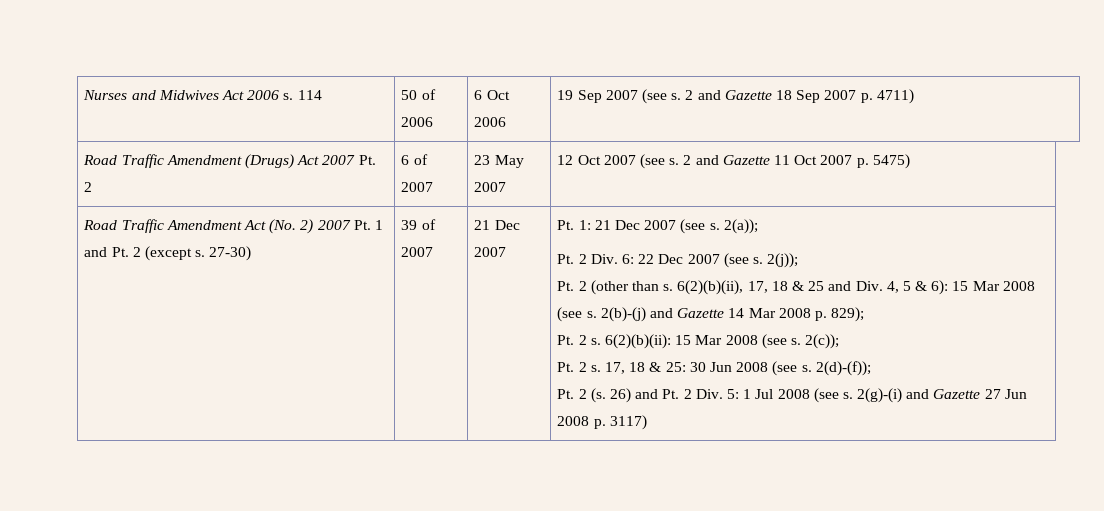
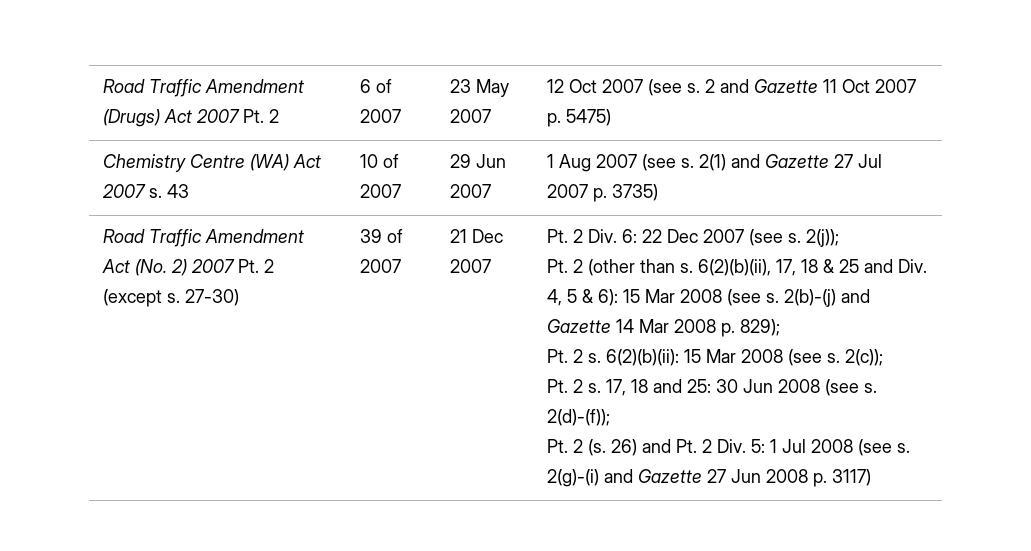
[83,90,322,100] [401,89,436,100] [401,117,434,127] [474,90,510,100] [474,117,507,127] [557,89,914,104] Nurses and Midwives Act 2006 s. 114 | 50 of 2006 | 6 Oct 2006 | 19 Sep 2007 (see s. 2 and Gazette 18 Sep 2007 p. 4711) // -> (103, 86) none
(910, 161) none -> [103,154,322,172] [102,184,190,198] [360,154,400,168] [360,184,402,198] [450,154,507,168] [450,184,492,198] [547,154,883,172] [547,184,659,202] // Chemistry Centre (WA) Act 2007 s. 43 | 10 of 2007 | 29 Jun 2007 | 1 Aug 2007 (see s. 2(1) and Gazette 27 Jul 2007 p. 3735)
[374,220,383,230] [84,247,129,257] 1 and Pt. -> (260, 266) none
[578,219,758,234] [557,254,575,264] 1: 21 Dec 2007 (see s. 2(a)); // Pt. -> (569, 236) none
[649,362,662,372] & -> [653,379,683,393] and

